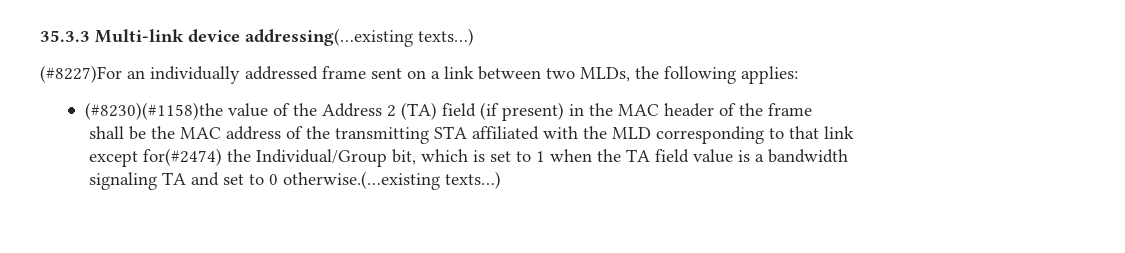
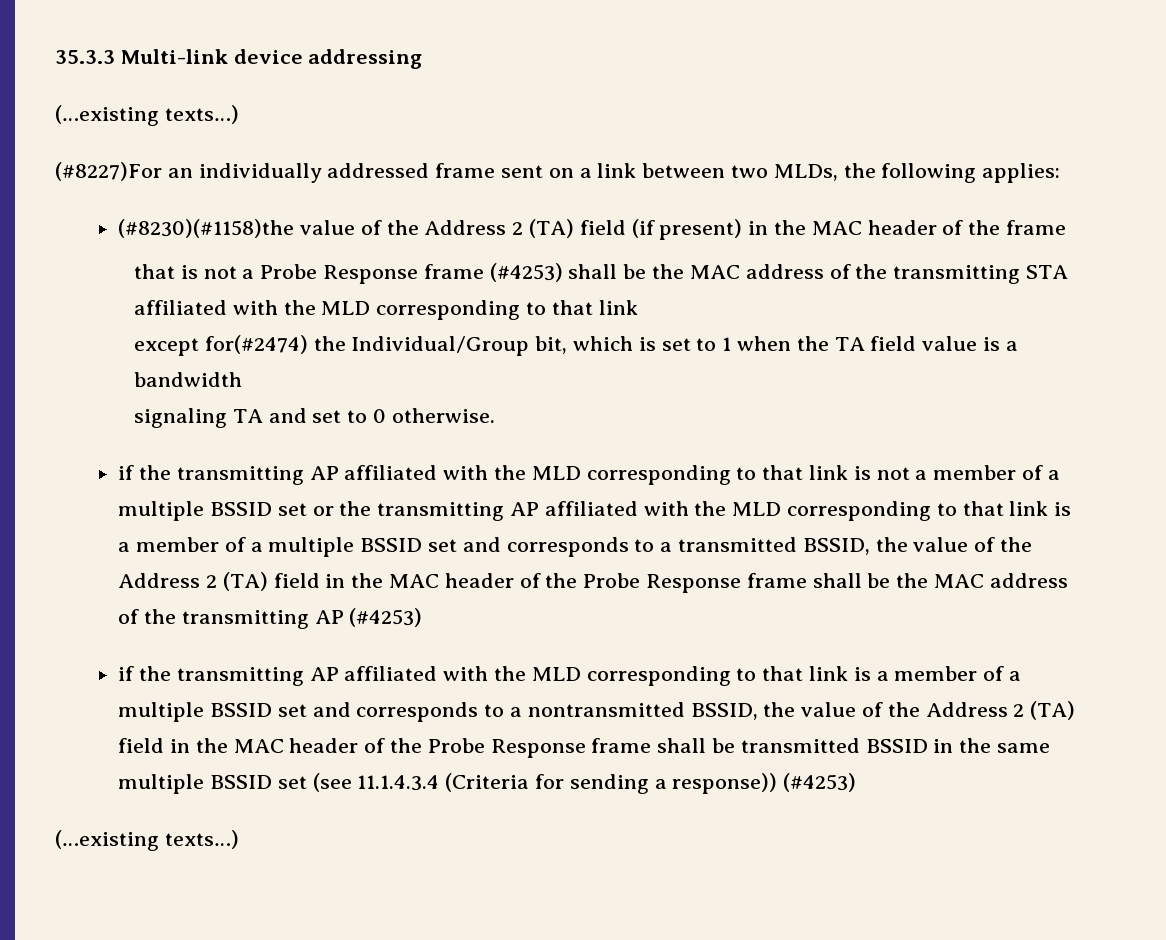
[245,28,413,47] addressing(…existing -> [308,49,423,69] [55,105,159,126] addressing // (…existing
(812, 109) none -> [134,263,563,284] that is not a Probe Response frame (#4253)
[282,171,440,190] otherwise.(…existing -> [391,408,495,423] [118,465,1060,485] [118,501,1072,521] [118,537,1033,557] [118,572,1068,593] [118,608,423,629] [118,666,1022,686] [118,701,1076,722] [118,738,1051,758] [118,773,857,794] [55,830,159,851] otherwise. // if the transmitting AP affiliated with the MLD corresponding to that link is not a member of a multiple BSSID set or the transmitting AP affiliated with the MLD corresponding to that link is a member of a multiple BSSID set and corresponds to a transmitted BSSID, the value of the Address 2 (TA) field in the MAC header of the Probe Response frame shall be the MAC address of the transmitting AP (#4253) // if the transmitting AP affiliated with the MLD corresponding to that link is a member of a multiple BSSID set and corresponds to a nontransmitted BSSID, the value of the Address 2 (TA) field in the MAC header of the Probe Response frame shall be transmitted BSSID in the same multiple BSSID set (see 11.1.4.3.4 (Criteria for sending a response)) (#4253) // (…existing

